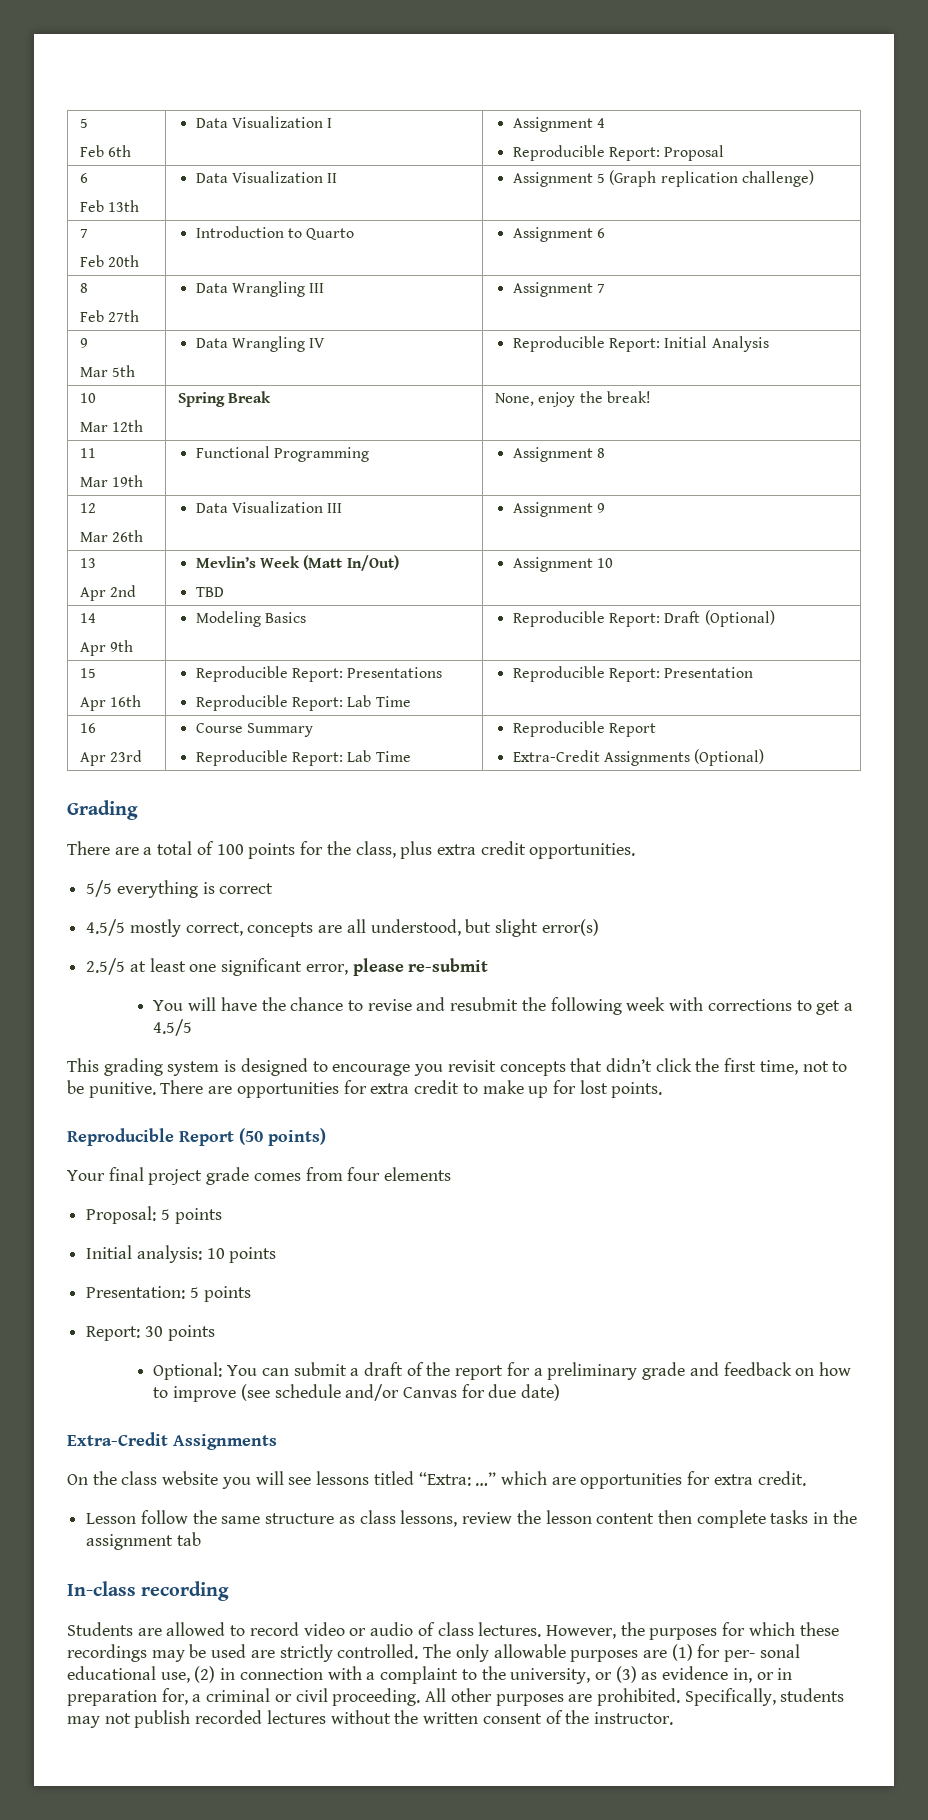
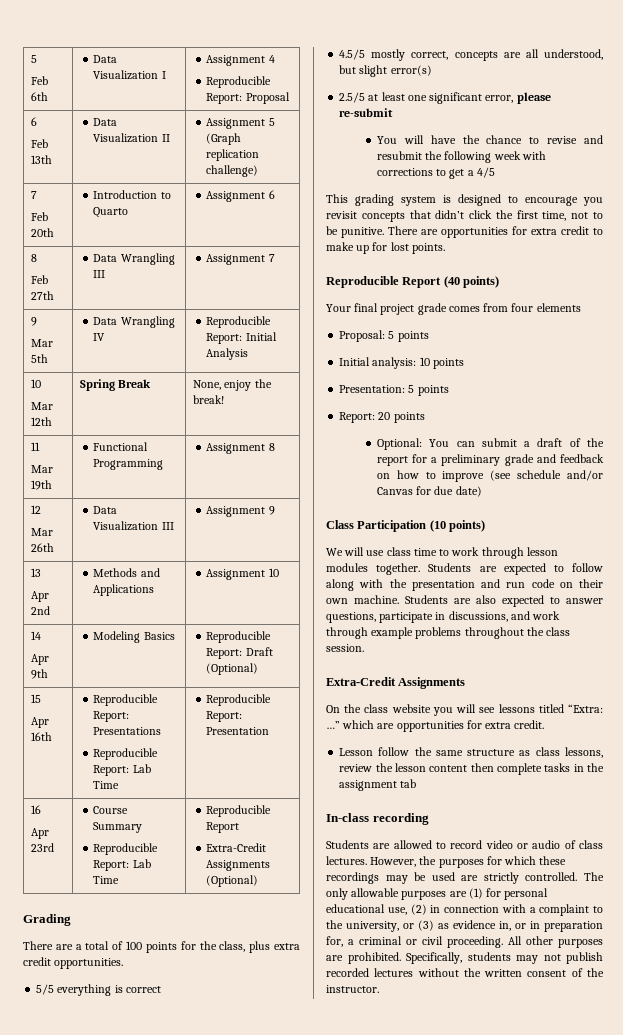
[195,555,399,571] [195,587,224,597] Mevlin’s Week (Matt In/Out) // TBD -> [93,568,160,577] [93,584,155,596] Methods and Applications
[153,1019,193,1036] 4.5/5 -> [476,167,495,178] 4/5
[239,1128,263,1145] (50 -> [443,276,460,288] (40
[144,1326,163,1337] 30 -> [378,412,391,420] 20
(561, 1392) none -> [326,520,486,532] [326,547,558,559] [326,563,603,575] [326,579,603,591] [326,595,603,607] [326,611,561,623] [326,627,571,639] [326,644,364,652] // Class Participation (10 points) // We will use class time to work through lesson modules together. Students are expected to follow along with the presentation and run code on their own machine. Students are also expected to answer questions, participate in discussions, and work through example problems throughout the class session.
[724,1644,800,1662] per- sonal -> [504,888,549,900] personal

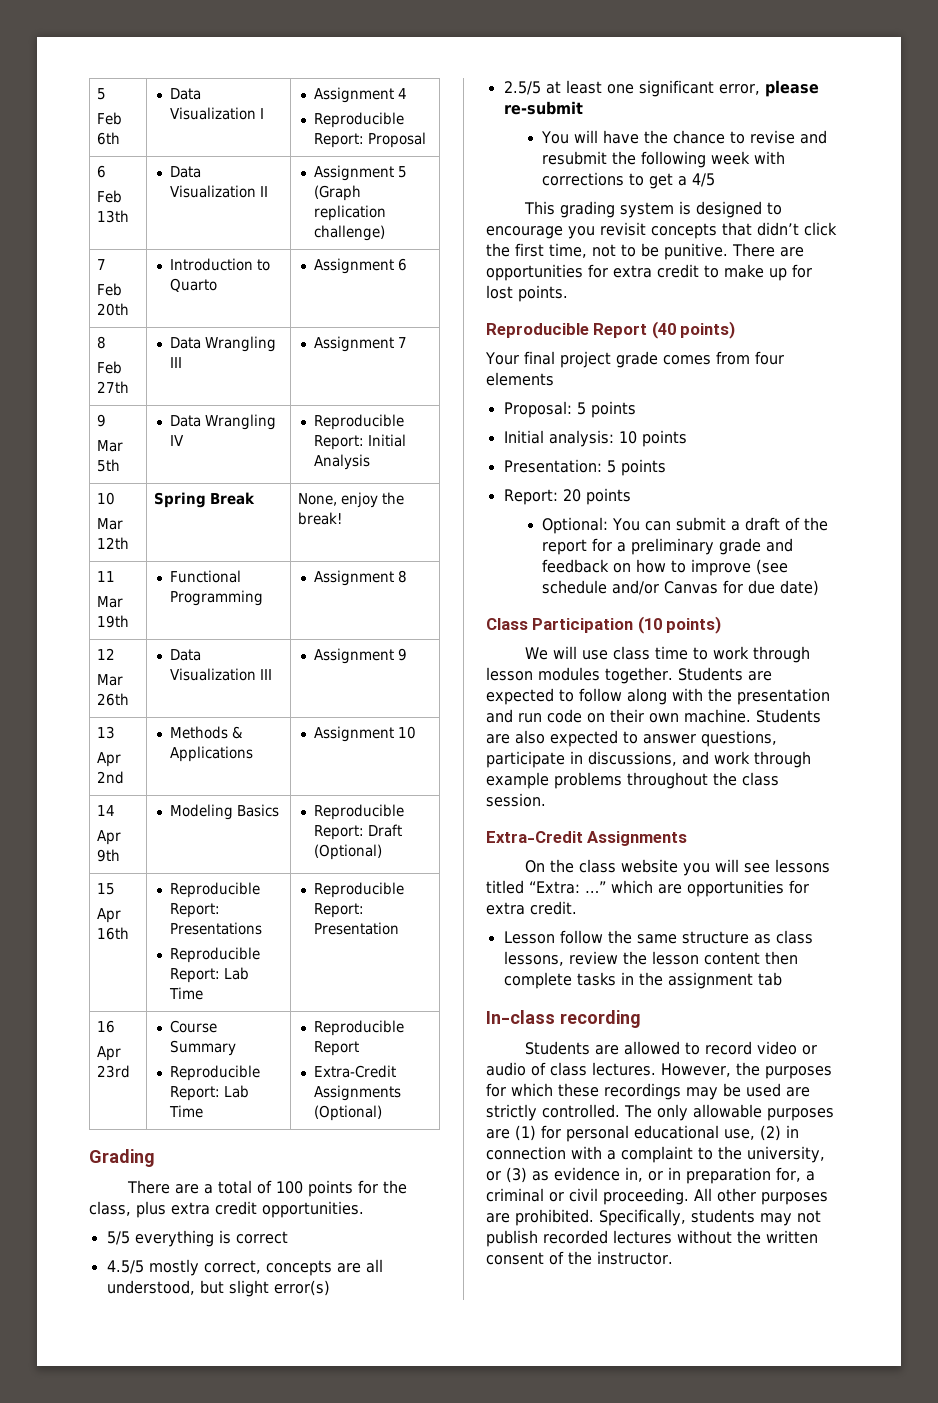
[140,568,160,577] and -> [232,726,244,739] &

